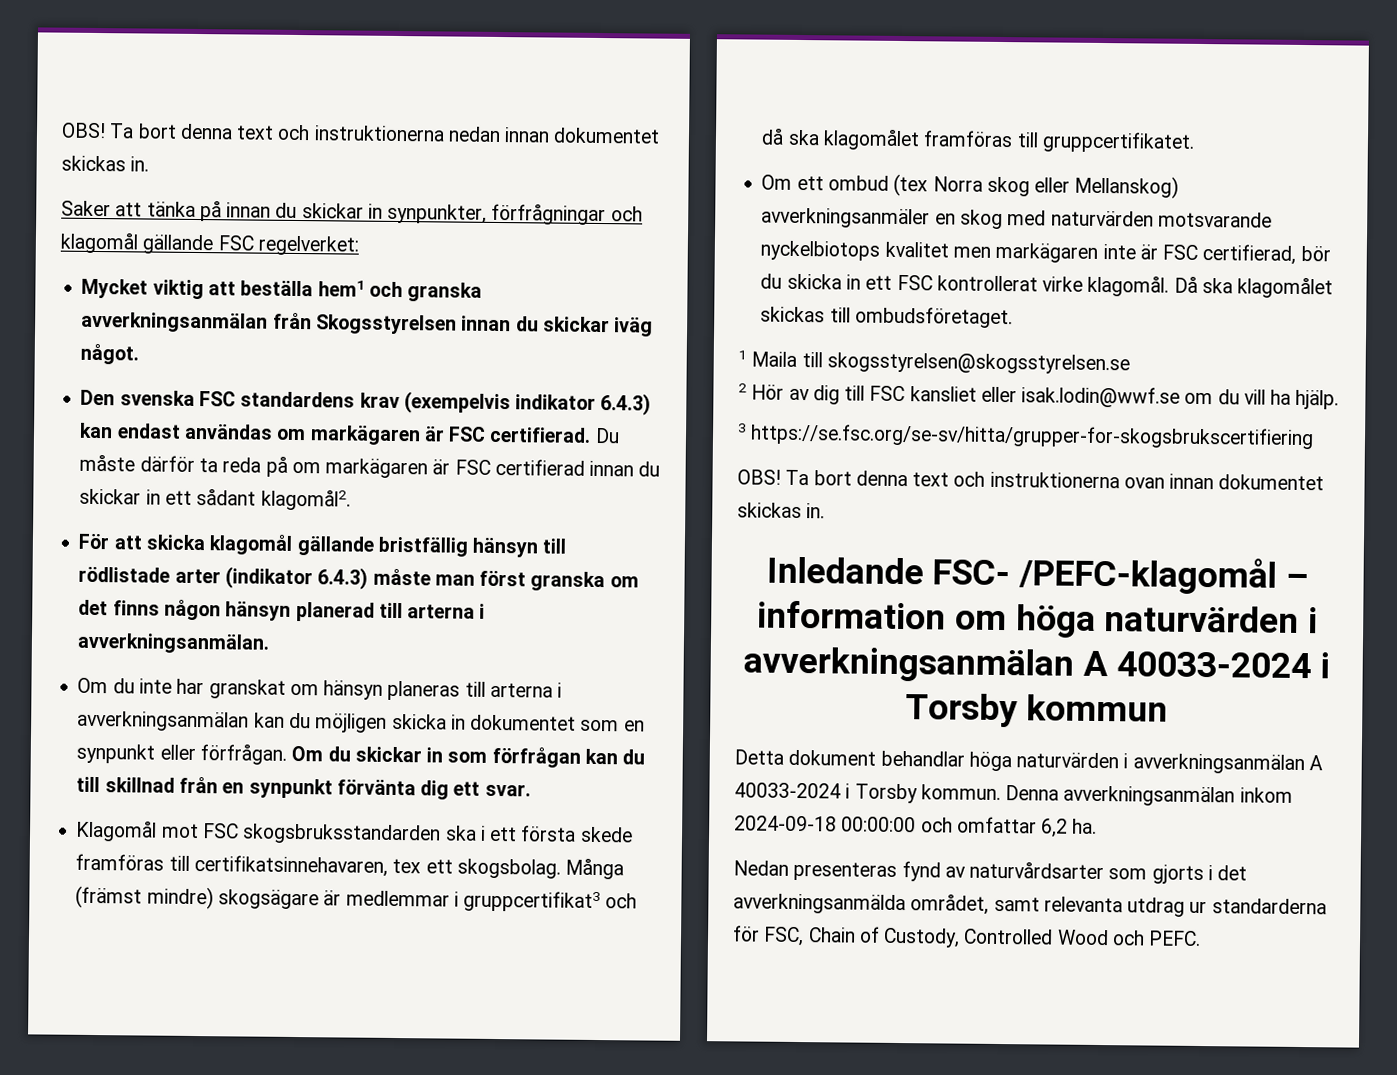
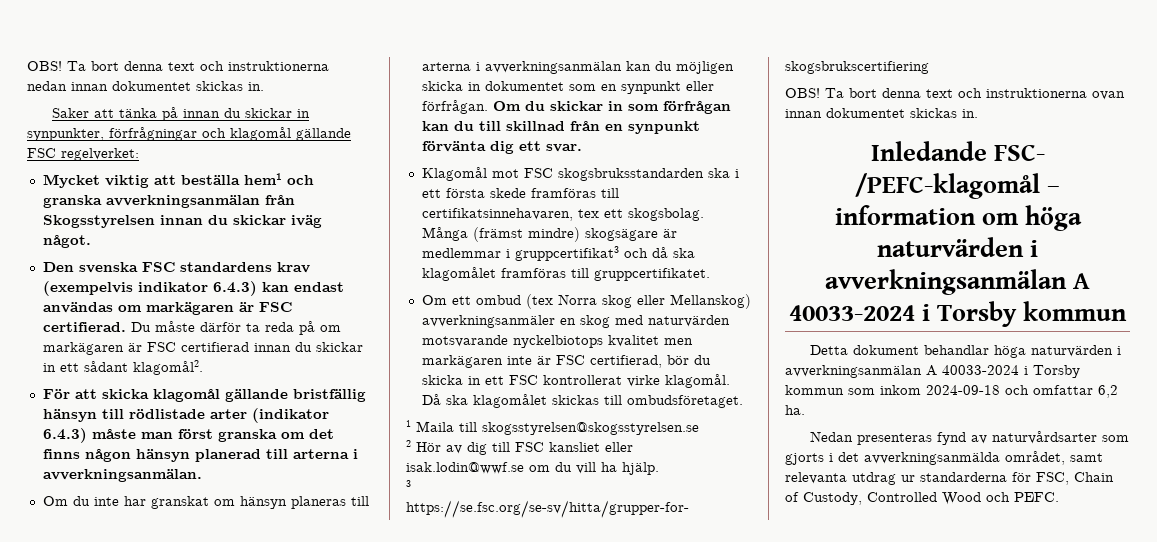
[920,784,1236,807] kommun. Denna avverkningsanmälan -> [785,385,875,395] kommun som
[841,816,917,833] 00:00:00 -> (1000, 390) none

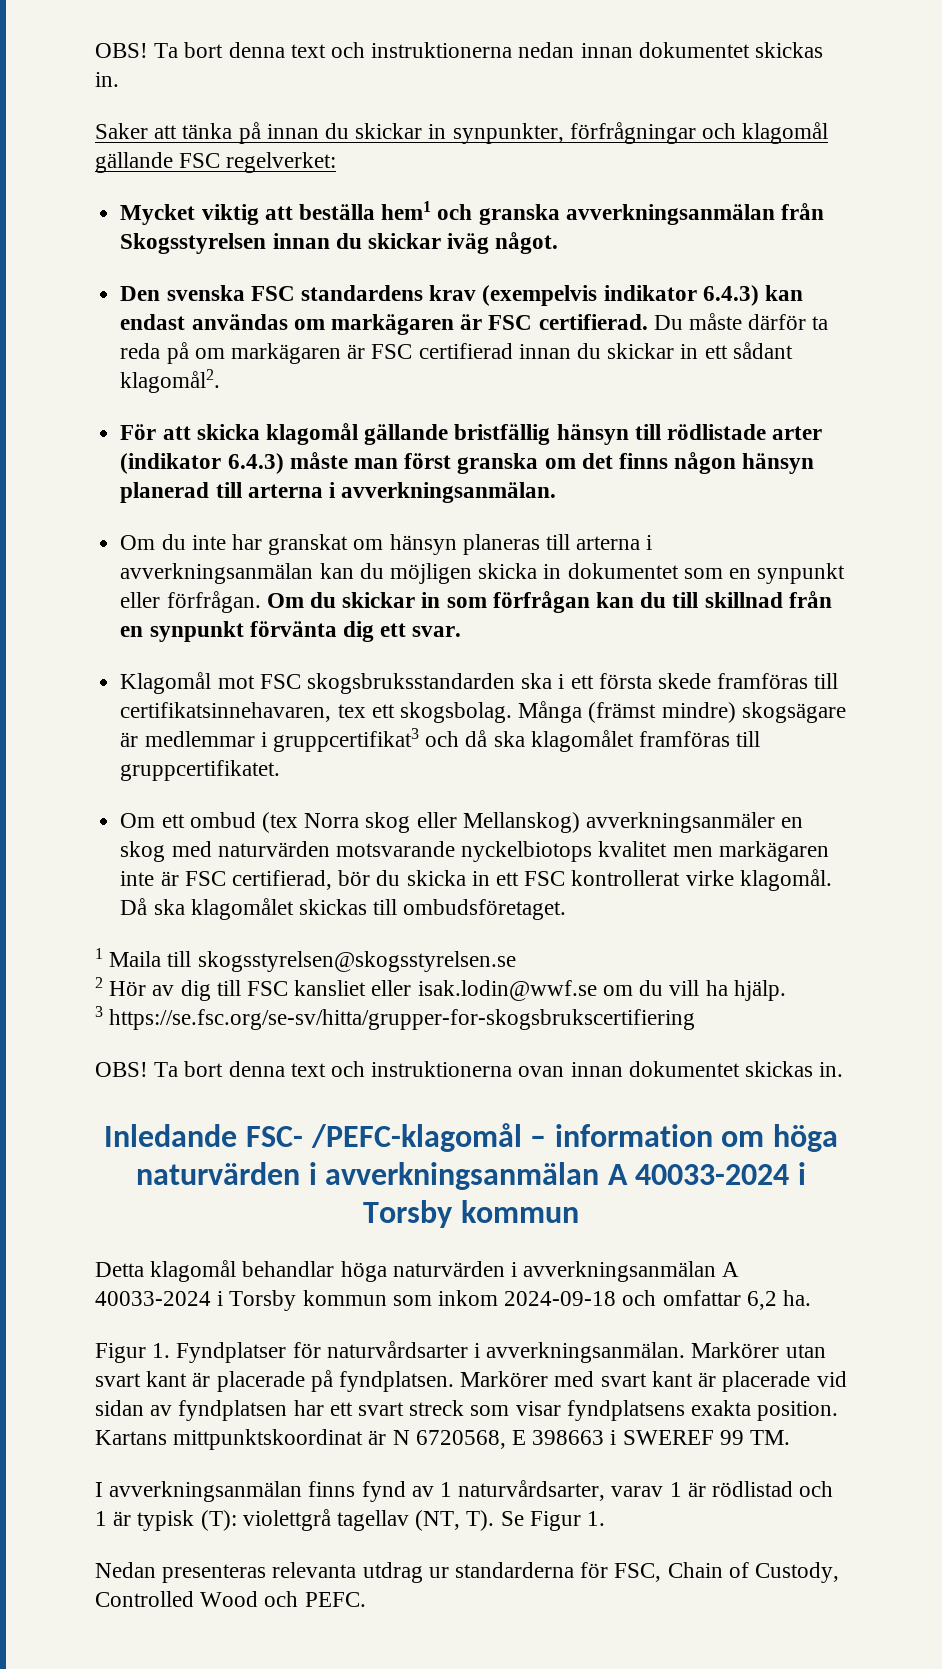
[852,345,919,355] dokument -> [150,1260,237,1282] klagomål
[809,431,1129,445] [785,451,1103,465] Nedan presenteras fynd av naturvårdsarter som gjorts i det avverkningsanmälda området, samt -> [95,1341,826,1363] [95,1370,847,1392] [95,1400,839,1421] [95,1429,791,1450] [95,1480,834,1502] [95,1509,606,1531] [95,1562,267,1583] Figur 1. Fyndplatser för naturvårdsarter i avverkningsanmälan. Markörer utan svart kant är placerade på fyndplatsen. Markörer med svart kant är placerade vid sidan av fyndplatsen har ett svart streck som visar fyndplatsens exakta position. Kartans mittpunktskoordinat är N 6720568, E 398663 i SWEREF 99 TM. // I avverkningsanmälan finns fynd av 1 naturvårdsarter, varav 1 är rödlistad och 1 är typisk (T): violettgrå tagellav (NT, T). Se Figur 1. // Nedan presenteras

